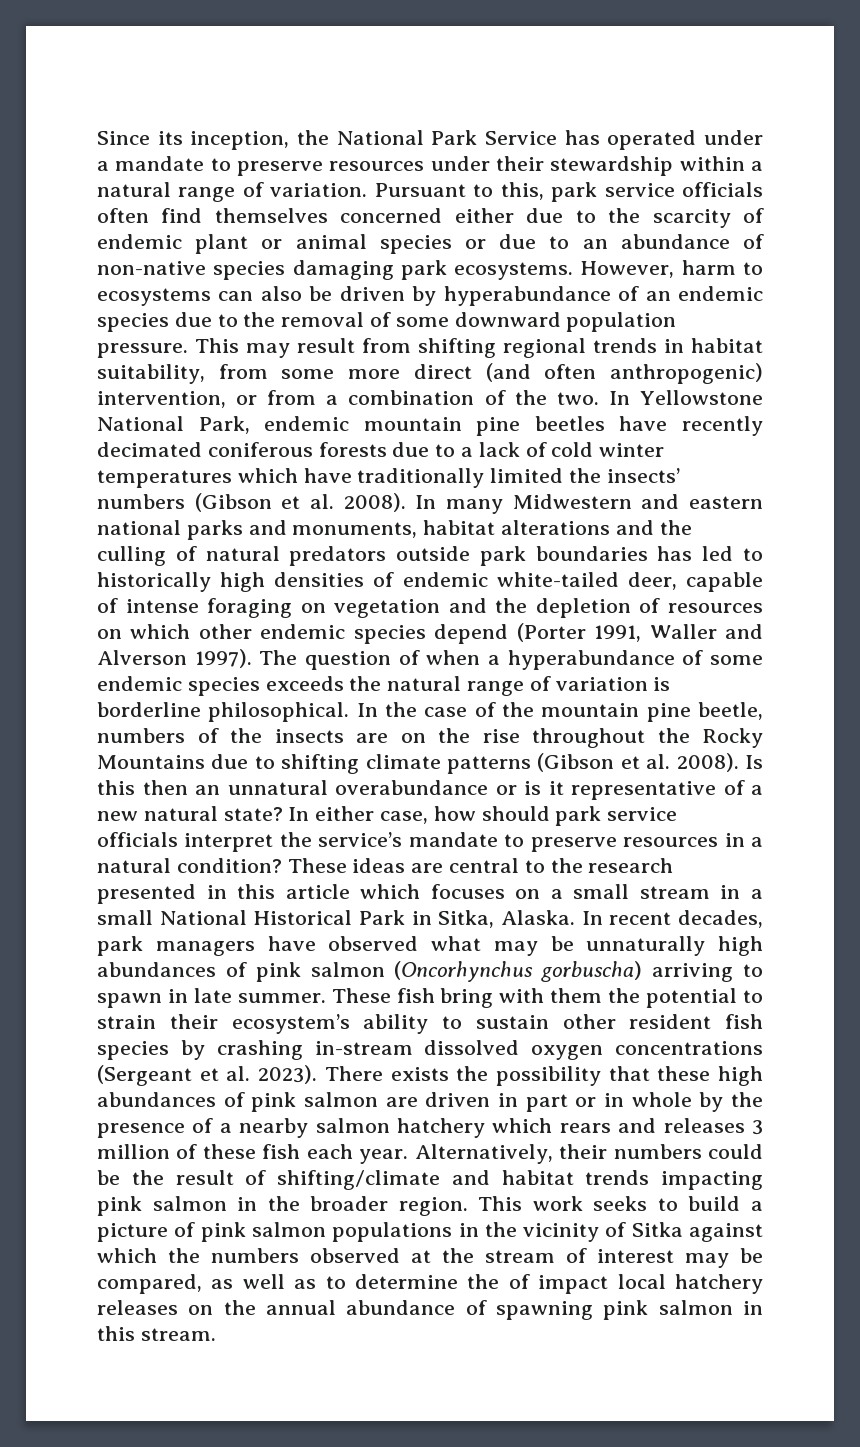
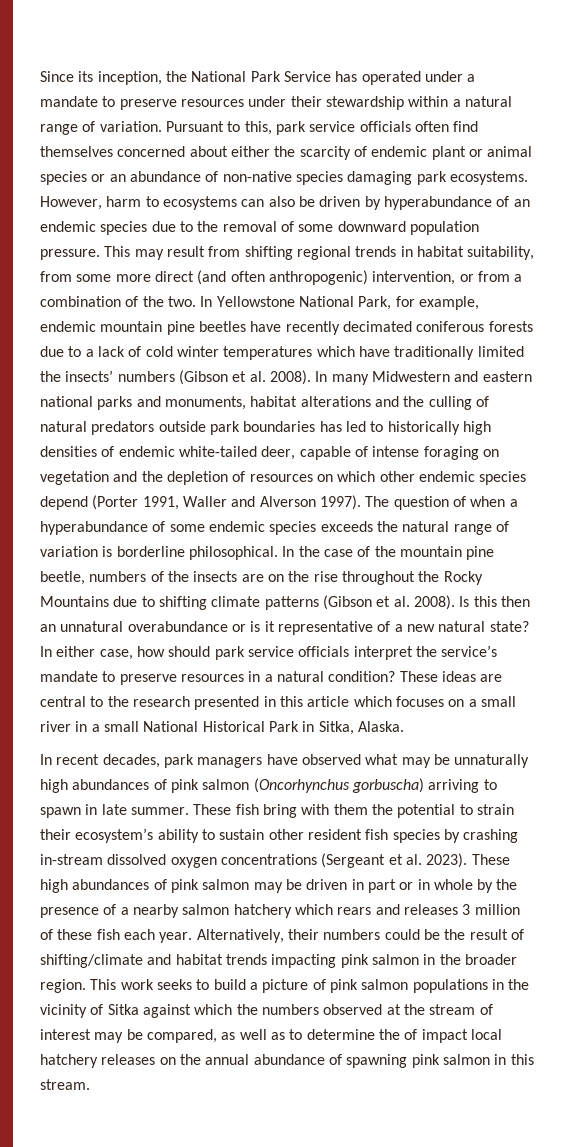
[454,208,596,223] either due to -> [189,146,270,157] about either
[499,234,570,249] due to -> (106, 178) none
(250, 425) none -> [395,296,479,310] for example,
[639,886,710,899] stream -> [40,721,71,732] river
(575, 917) none -> (404, 726) //
[324,1066,764,1086] [97,1092,418,1112] There exists the possibility that these high abundances of pink salmon are -> [471,854,510,865] [40,879,302,893] These high abundances of pink salmon may be

